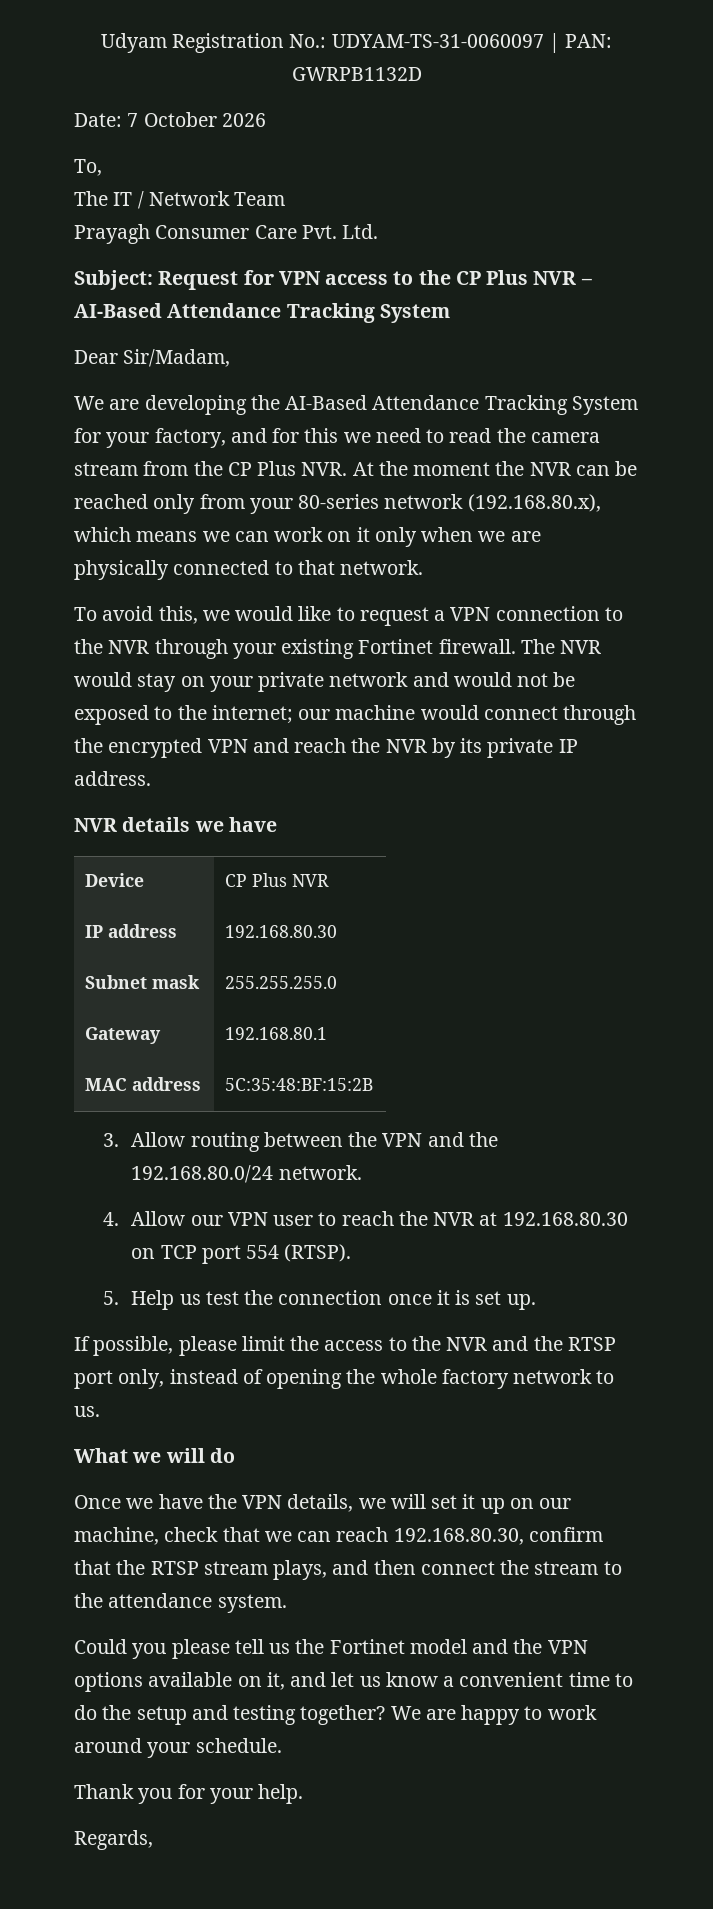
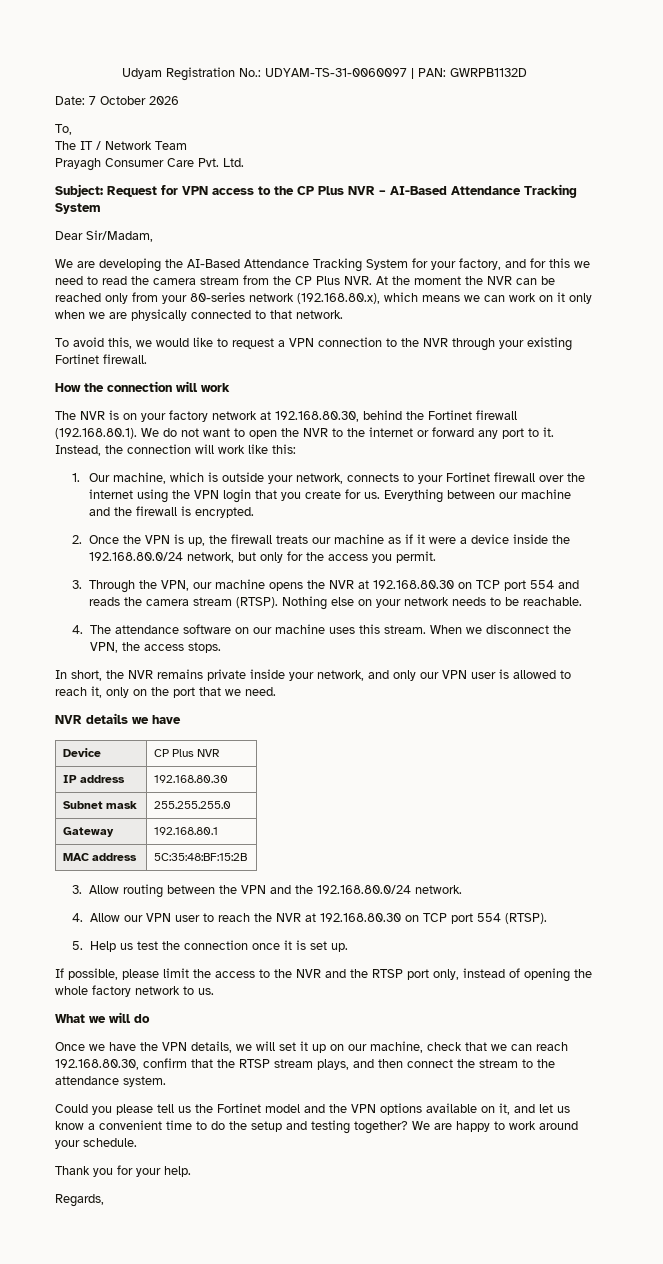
[520,639,602,654] [74,672,576,692] [74,705,637,725] [74,738,578,758] [74,771,151,786] The NVR would stay on your private network and would not be exposed to the internet; our machine would connect through the encrypted VPN and reach the NVR by its private IP address. -> [55,381,230,392] [55,410,517,422] [55,427,554,439] [55,444,296,456] [72,472,586,484] [89,489,572,503] [89,506,255,518] [72,534,571,546] [89,551,437,563] [72,579,580,593] [89,596,583,610] [72,624,571,634] [89,642,221,653] [55,669,571,681] [55,686,276,698] // How the connection will work // The NVR is on your factory network at 192.168.80.30, behind the Fortinet firewall (192.168.80.1). We do not want to open the NVR to the internet or forward any port to it. Instead, the connection will work like this: // 1. Our machine, which is outside your network, connects to your Fortinet firewall over the internet using the VPN login that you create for us. Everything between our machine and the firewall is encrypted. // 2. Once the VPN is up, the firewall treats our machine as if it were a device inside the 192.168.80.0/24 network, but only for the access you permit. // 3. Through the VPN, our machine opens the NVR at 192.168.80.30 on TCP port 554 and reads the camera stream (RTSP). Nothing else on your network needs to be reachable. // 4. The attendance software on our machine uses this stream. When we disconnect the VPN, the access stops. // In short, the NVR remains private inside your network, and only our VPN user is allowed to reach it, only on the port that we need.

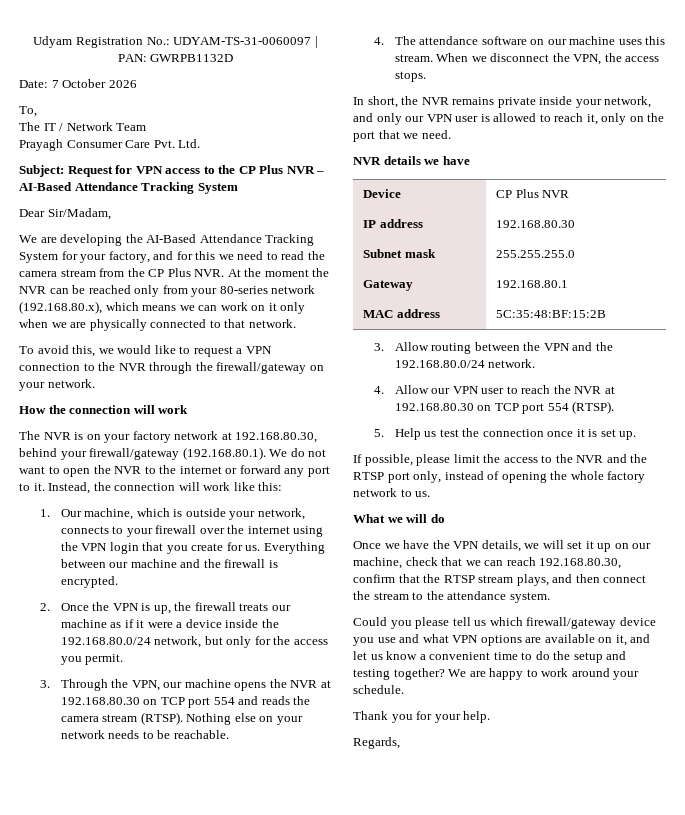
[499,337,572,351] [55,354,147,364] your existing Fortinet firewall. -> [195,362,324,374] [19,379,95,391] the firewall/gateway on your network.
[406,410,517,420] the Fortinet firewall -> [60,448,180,460] your firewall/gateway
[446,472,491,482] Fortinet -> (153, 532) none
[195,1103,347,1113] the Fortinet model and the -> [489,617,656,629] [353,634,449,646] which firewall/gateway device you use and what
(422, 1109) none -> [525,637,542,643] are

